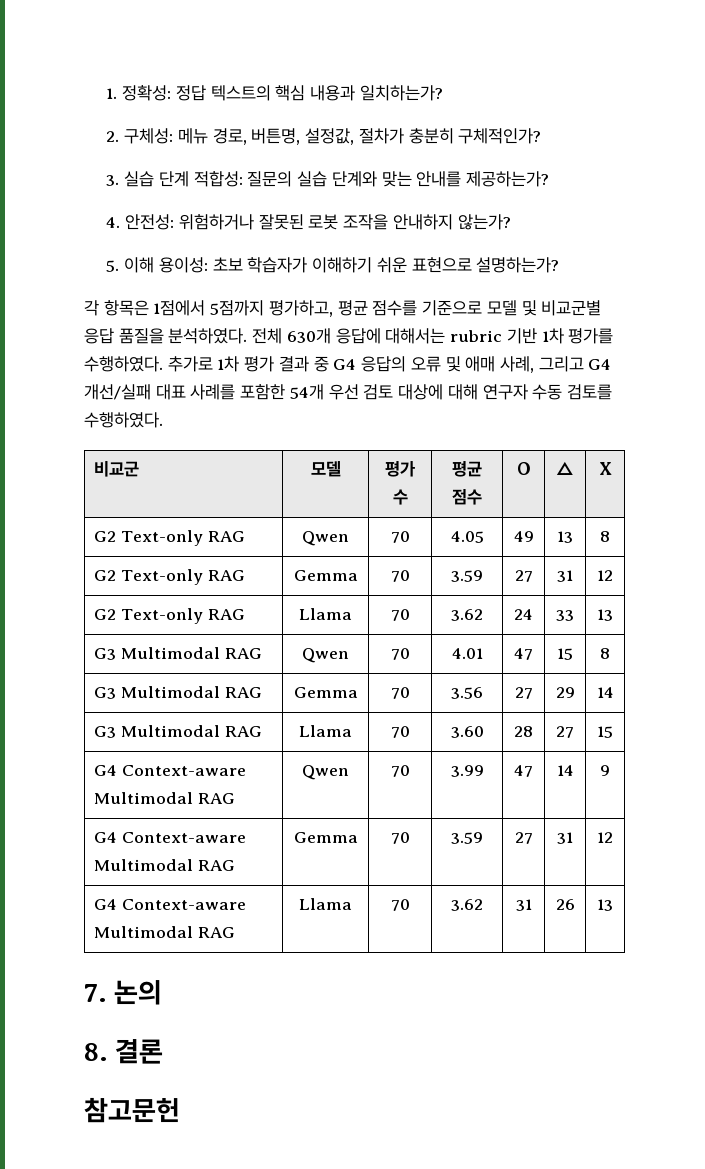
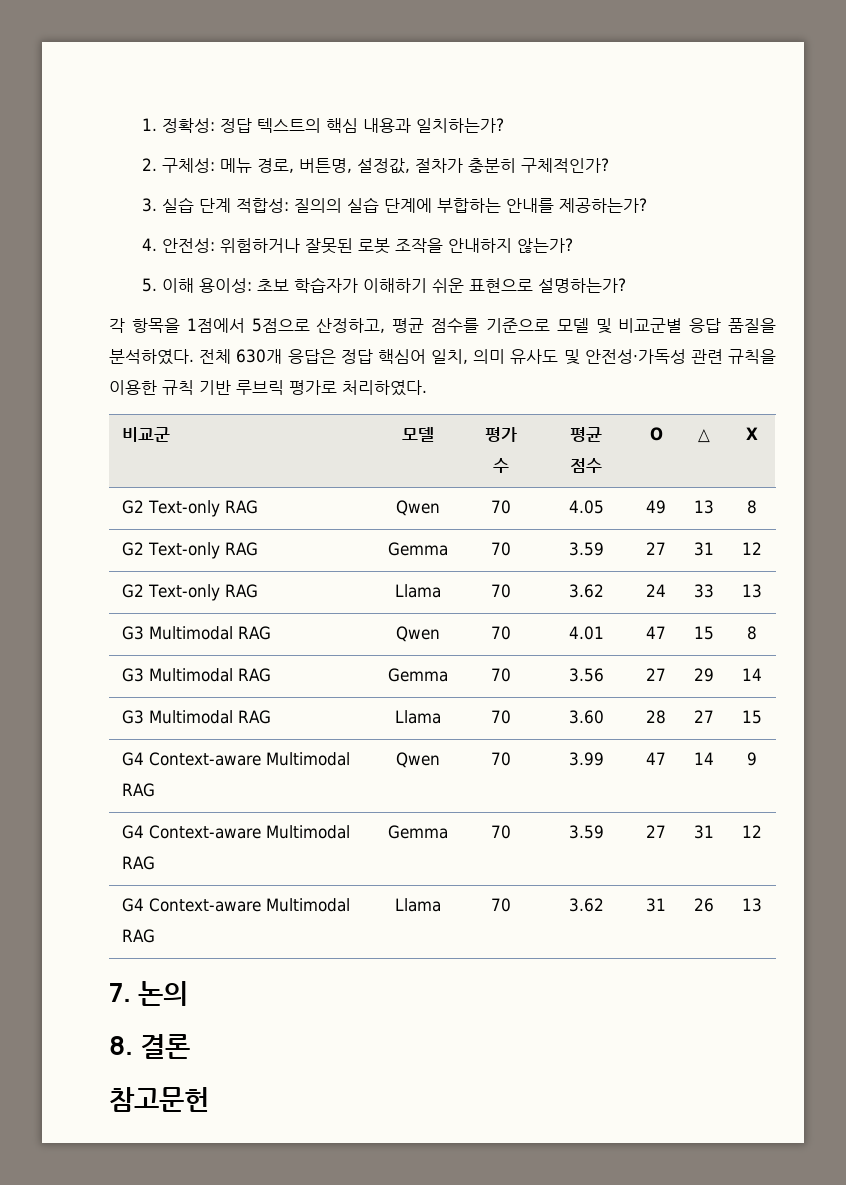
[247,171,412,187] 질문의 실습 단계와 맞는 -> [294,197,502,213] 질의의 실습 단계에 부합하는
[103,300,333,317] 항목은 1점에서 5점까지 평가하고, -> [131,318,386,333] 항목을 1점에서 5점으로 산정하고,
[335,328,614,344] [84,356,612,373] [84,384,612,400] [84,412,163,428] 응답에 대해서는 rubric 기반 1차 평가를 수행하였다. 추가로 1차 평가 결과 중 G4 응답의 오류 및 애매 사례, 그리고 G4 개선/실패 대표 사례를 포함한 54개 우선 검토 대상에 대해 연구자 수동 검토를 수행하였다. -> [287,349,776,365] [109,380,427,396] 응답은 정답 핵심어 일치, 의미 유사도 및 안전성·가독성 관련 규칙을 이용한 규칙 기반 루브릭 평가로 처리하였다.

